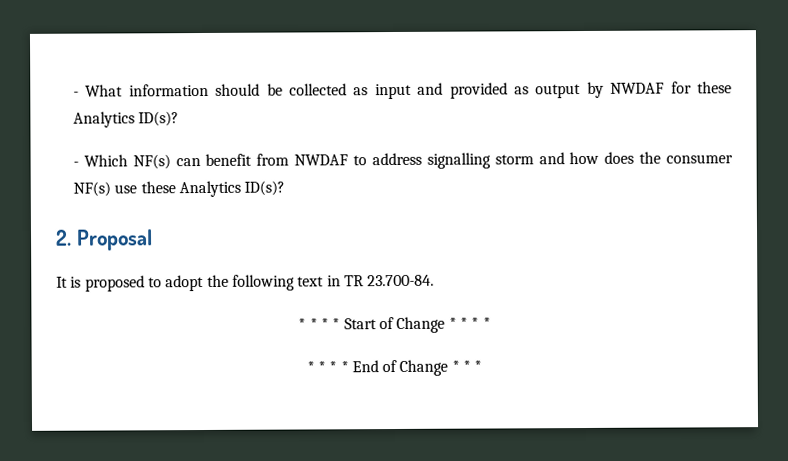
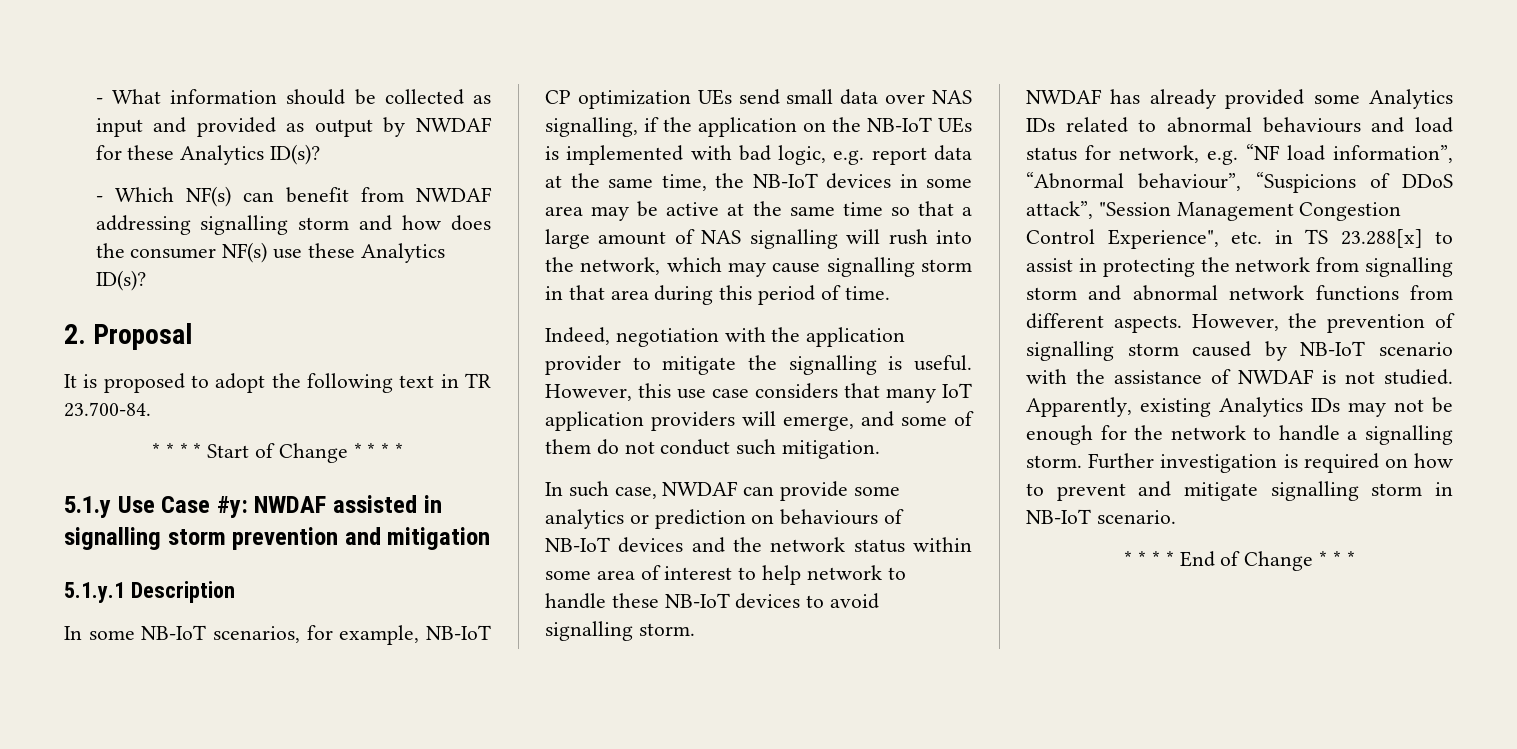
[353,152,422,166] to address -> [95,215,191,235] addressing
(491, 323) none -> [64,495,442,518] [64,527,491,550] [64,581,235,603] [64,625,491,645] [545,89,972,109] [545,117,972,137] [545,145,972,165] [545,173,972,191] [545,201,972,221] [545,229,972,249] [545,257,972,277] [545,285,890,305] [545,327,906,347] [545,355,972,375] [545,383,972,403] [545,411,974,431] [545,439,881,459] [545,481,900,501] [545,509,905,529] [545,537,972,553] [545,565,906,585] [545,593,880,609] [545,621,695,641] [1026,89,1453,109] [1026,117,1453,133] [1026,144,1453,165] [1026,172,1453,193] [1026,201,1402,221] [1026,229,1453,249] [1026,257,1453,277] [1026,285,1453,301] [1026,313,1455,333] [1026,341,1453,361] [1026,369,1453,385] [1026,397,1453,417] [1026,425,1453,445] [1026,453,1453,473] [1026,481,1453,501] [1026,509,1176,524] // 5.1.y Use Case #y: NWDAF assisted in signalling storm prevention and mitigation // 5.1.y.1 Description // In some NB-IoT scenarios, for example, NB-IoT CP optimization UEs send small data over NAS signalling, if the application on the NB-IoT UEs is implemented with bad logic, e.g. report data at the same time, the NB-IoT devices in some area may be active at the same time so that a large amount of NAS signalling will rush into the network, which may cause signalling storm in that area during this period of time. // Indeed, negotiation with the application provider to mitigate the signalling is useful. However, this use case considers that many IoT application providers will emerge, and some of them do not conduct such mitigation. // In such case, NWDAF can provide some analytics or prediction on behaviours of NB-IoT devices and the network status within some area of interest to help network to handle these NB-IoT devices to avoid signalling storm. // NWDAF has already provided some Analytics IDs related to abnormal behaviours and load status for network, e.g. “NF load information”, “Abnormal behaviour”, “Suspicions of DDoS attack”, "Session Management Congestion Control Experience", etc. in TS 23.288[x] to assist in protecting the network from signalling storm and abnormal network functions from different aspects. However, the prevention of signalling storm caused by NB-IoT scenario with the assistance of NWDAF is not studied. Apparently, existing Analytics IDs may not be enough for the network to handle a signalling storm. Further investigation is required on how to prevent and mitigate signalling storm in NB-IoT scenario.

